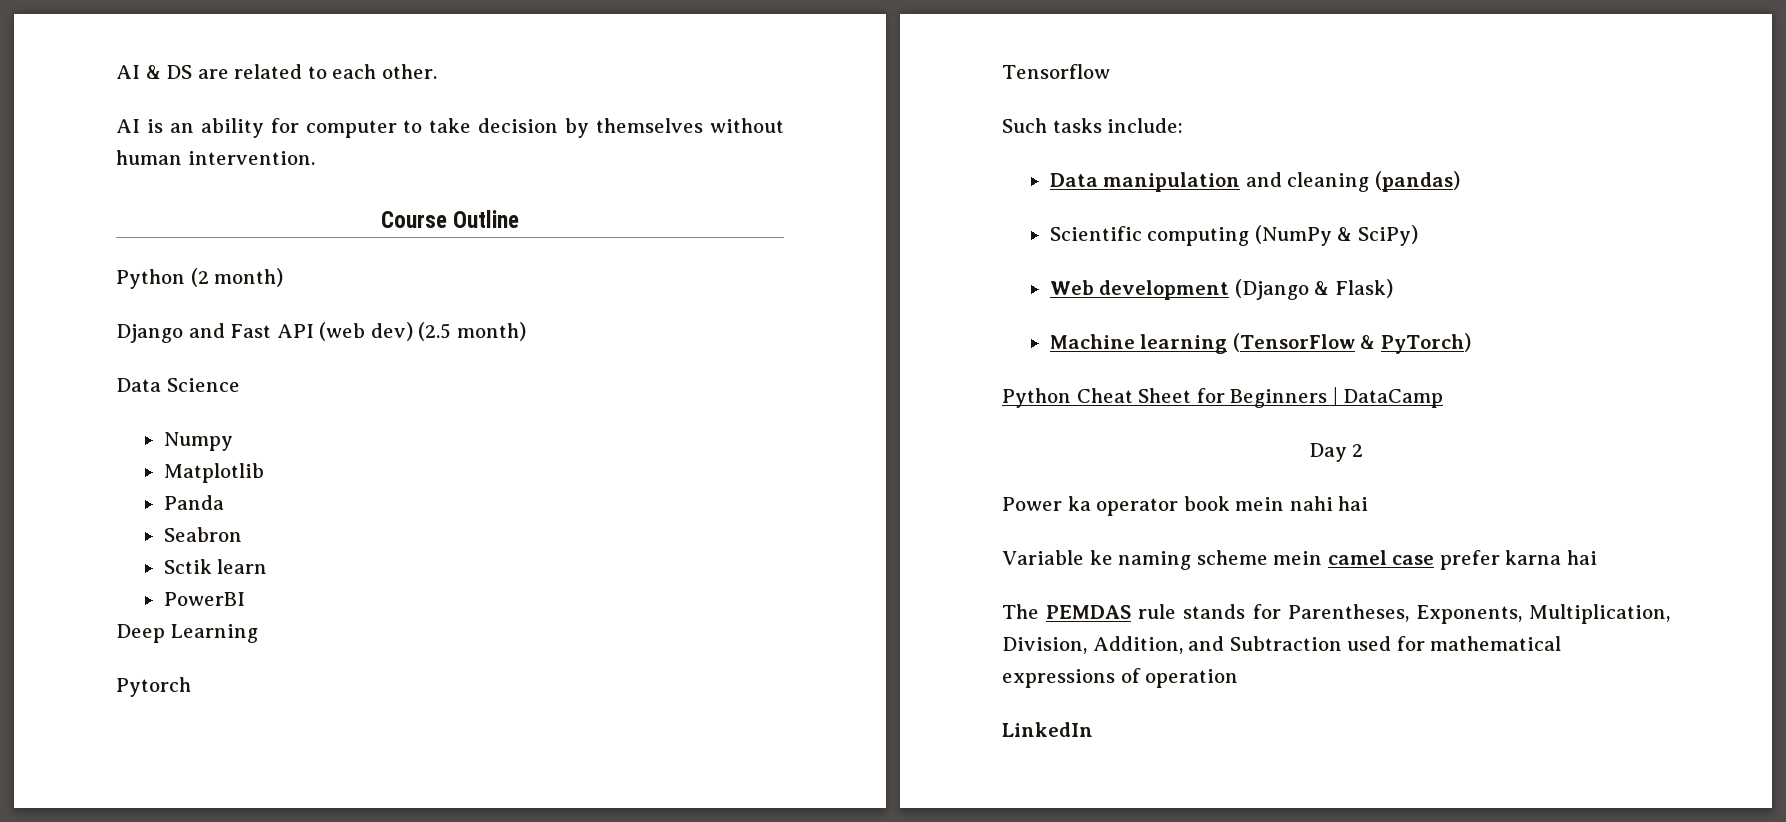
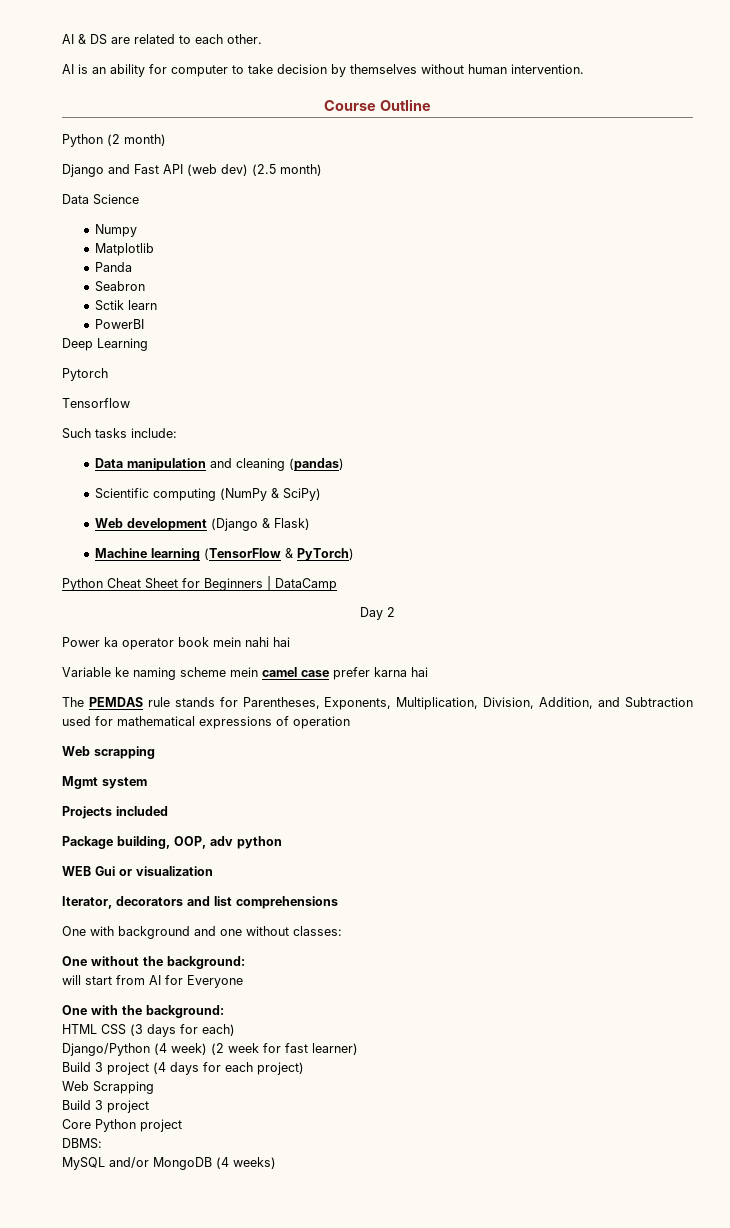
[1002,722,1093,737] LinkedIn -> [62,746,155,759] [62,776,147,789] [62,806,168,819] [62,836,282,849] [62,866,213,876] [62,896,338,909] [62,926,342,939] [62,956,245,969] [62,975,243,988] [62,1005,224,1018] [62,1024,235,1037] [62,1043,358,1056] [62,1062,304,1075] [62,1081,154,1094] [62,1100,149,1113] [62,1119,182,1132] [62,1138,102,1149] [62,1157,276,1170] Web scrapping // Mgmt system // Projects included // Package building, OOP, adv python // WEB Gui or visualization // Iterator, decorators and list comprehensions // One with background and one without classes: // One without the background: // will start from AI for Everyone // One with the background: // HTML CSS (3 days for each) // Django/Python (4 week) (2 week for fast learner) // Build 3 project (4 days for each project) // Web Scrapping // Build 3 project // Core Python project // DBMS: // MySQL and/or MongoDB (4 weeks)

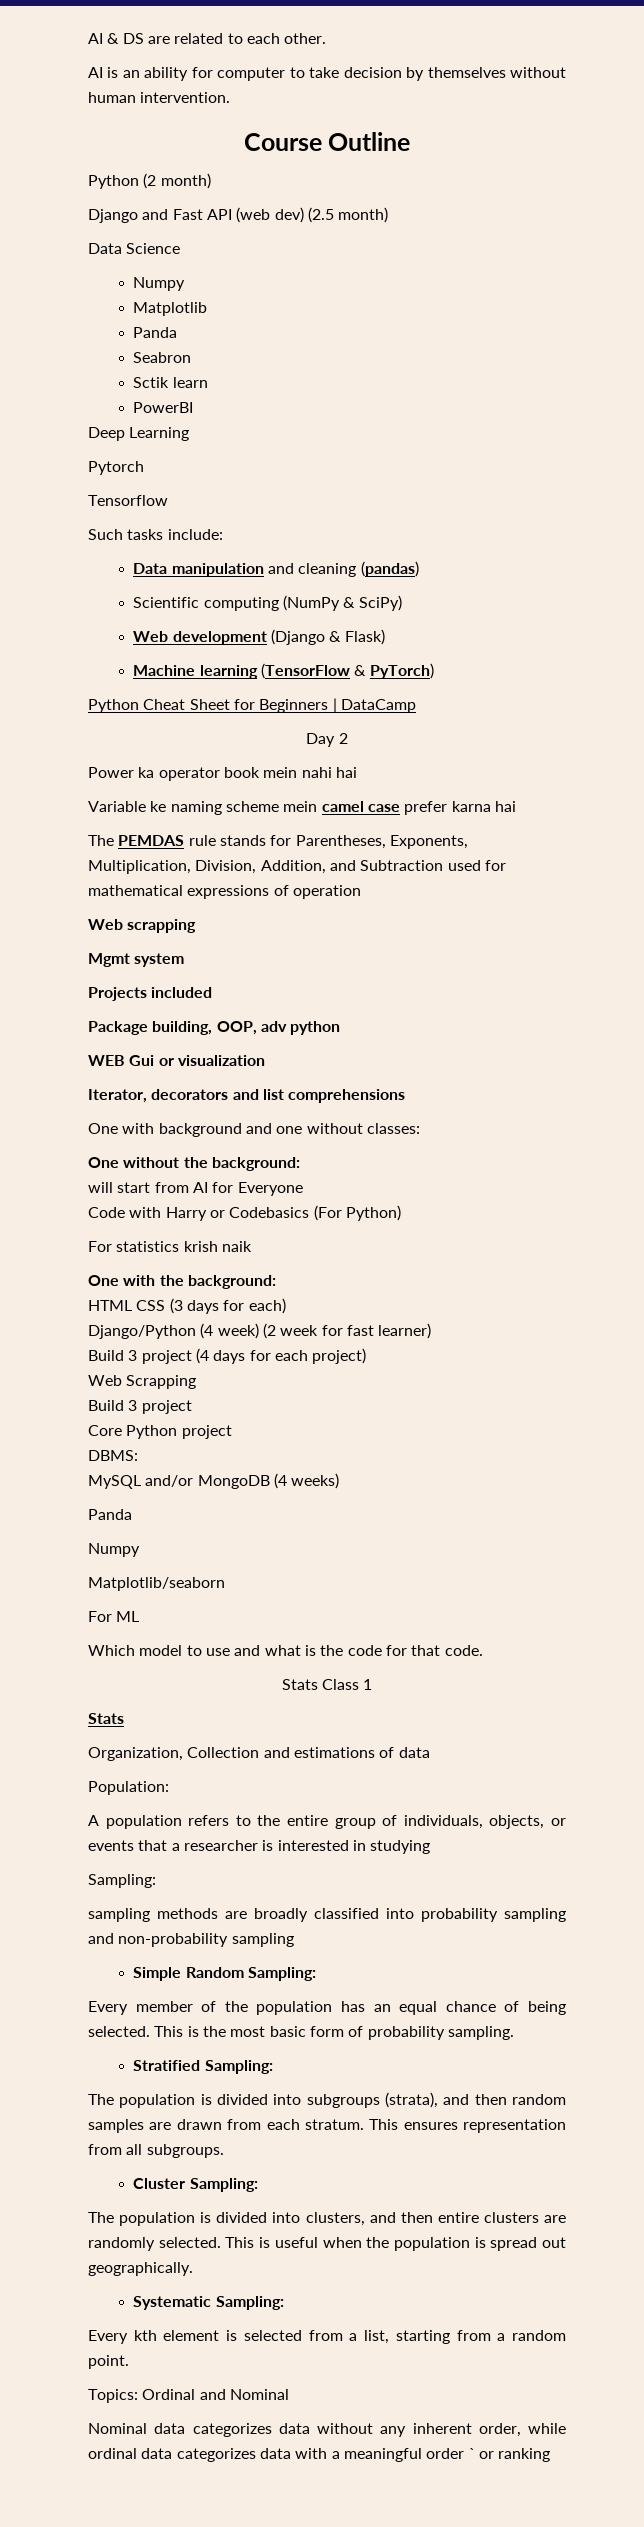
(243, 981) none -> [88,1205,401,1221] [88,1241,252,1252] // Code with Harry or Codebasics (For Python) // For statistics krish naik
(276, 1163) none -> [88,1509,132,1520] [88,1543,140,1557] [88,1577,225,1591] [88,1611,140,1622] [88,1645,483,1656] [281,1679,373,1690] [88,1713,124,1724] [88,1747,430,1761] [88,1781,169,1795] [88,1815,566,1829] [88,1840,431,1854] [88,1874,156,1888] [88,1908,566,1922] [88,1933,294,1947] [133,1967,317,1981] [88,2001,567,2015] [88,2026,514,2040] [133,2060,273,2074] [88,2092,566,2108] [88,2119,566,2133] [88,2144,224,2158] [133,2178,258,2192] [88,2212,567,2226] [88,2237,566,2251] [88,2262,193,2276] [133,2296,284,2310] [88,2330,566,2344] [88,2355,129,2369] [88,2389,289,2403] [88,2423,566,2437] [88,2448,551,2462] // Panda // Numpy // Matplotlib/seaborn // For ML // Which model to use and what is the code for that code. // Stats Class 1 // Stats // Organization, Collection and estimations of data // Population: // A population refers to the entire group of individuals, objects, or events that a researcher is interested in studying // Sampling: // sampling methods are broadly classified into probability sampling and non-probability sampling // Simple Random Sampling: // Every member of the population has an equal chance of being selected. This is the most basic form of probability sampling. // Stratified Sampling: // The population is divided into subgroups (strata), and then random samples are drawn from each stratum. This ensures representation from all subgroups. // Cluster Sampling: // The population is divided into clusters, and then entire clusters are randomly selected. This is useful when the population is spread out geographically. // Systematic Sampling: // Every kth element is selected from a list, starting from a random point. // Topics: Ordinal and Nominal // Nominal data categorizes data without any inherent order, while ordinal data categorizes data with a meaningful order ` or ranking

